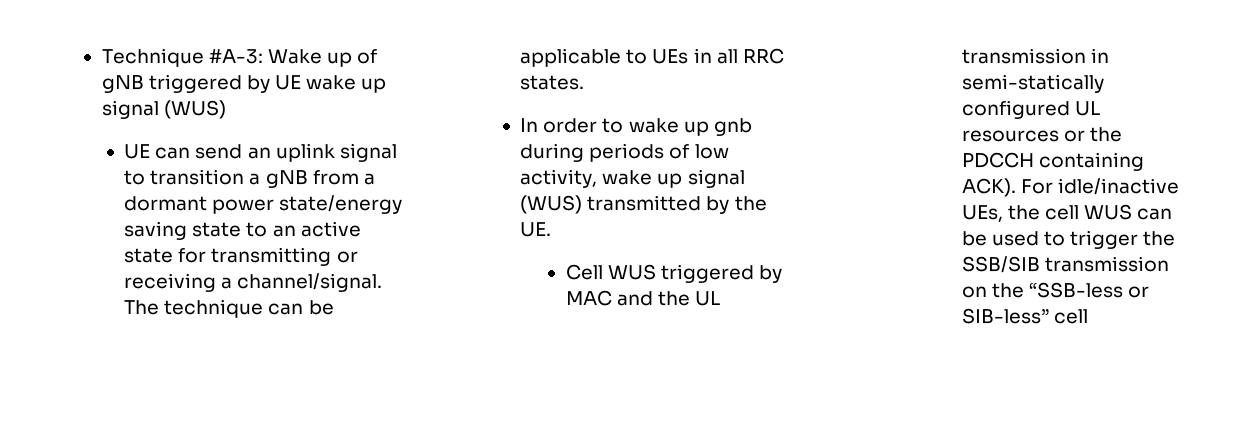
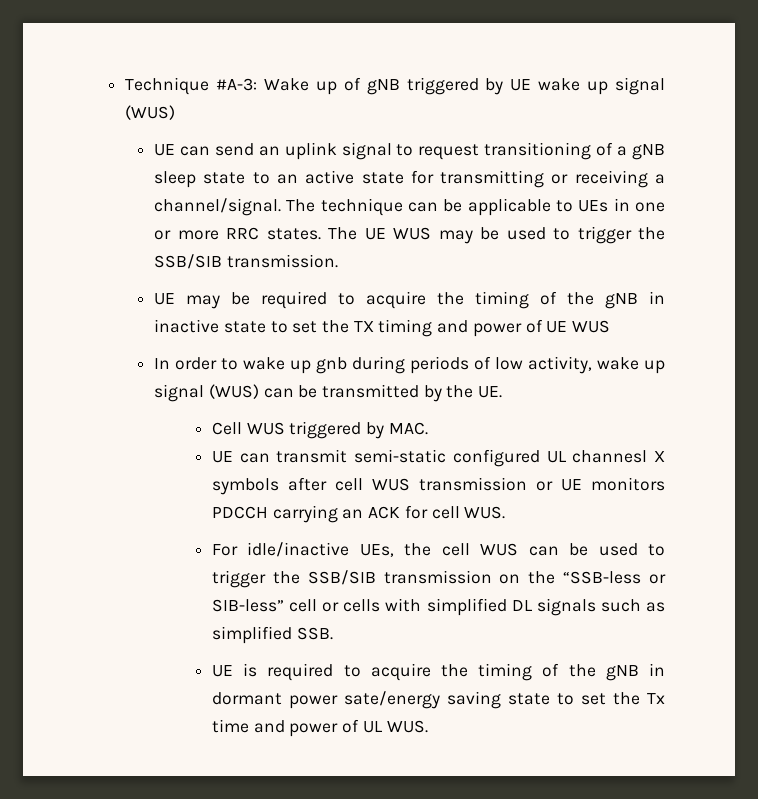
[150,169,375,188] [124,195,403,214] [124,221,188,240] transition a gNB from a dormant power state/energy saving -> [418,142,665,160] [154,171,197,188] request transitioning of a gNB sleep
[716,49,738,64] all -> [634,202,665,212] [154,230,219,240] one or more
(585, 82) none -> [328,226,665,244] [154,254,338,269] [154,291,665,309] [154,319,611,337] The UE WUS may be used to trigger the SSB/SIB transmission. // UE may be required to acquire the timing of the gNB in inactive state to set the TX timing and power of UE WUS
(583, 204) none -> [263,385,318,398] can be
[565,290,720,306] [961,48,1109,64] [961,74,1104,93] [961,100,1100,119] [961,127,1122,142] [961,152,1144,171] [961,178,1016,197] MAC and the UL transmission in semi-statically configured UL resources or the PDCCH containing ACK). -> [388,422,428,435] [211,449,666,467] [211,477,665,495] [211,505,506,523] MAC. // UE can transmit semi-static configured UL channesl X symbols after cell WUS transmission or UE monitors PDCCH carrying an ACK for cell WUS. //
(1088, 316) none -> [322,598,666,616] [211,626,333,644] [211,663,665,681] [211,691,666,709] [211,719,428,737] or cells with simplified DL signals such as simplified SSB. // UE is required to acquire the timing of the gNB in dormant power sate/energy saving state to set the Tx time and power of UL WUS.

